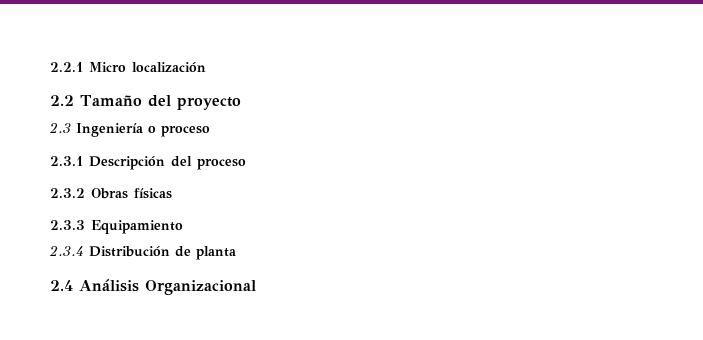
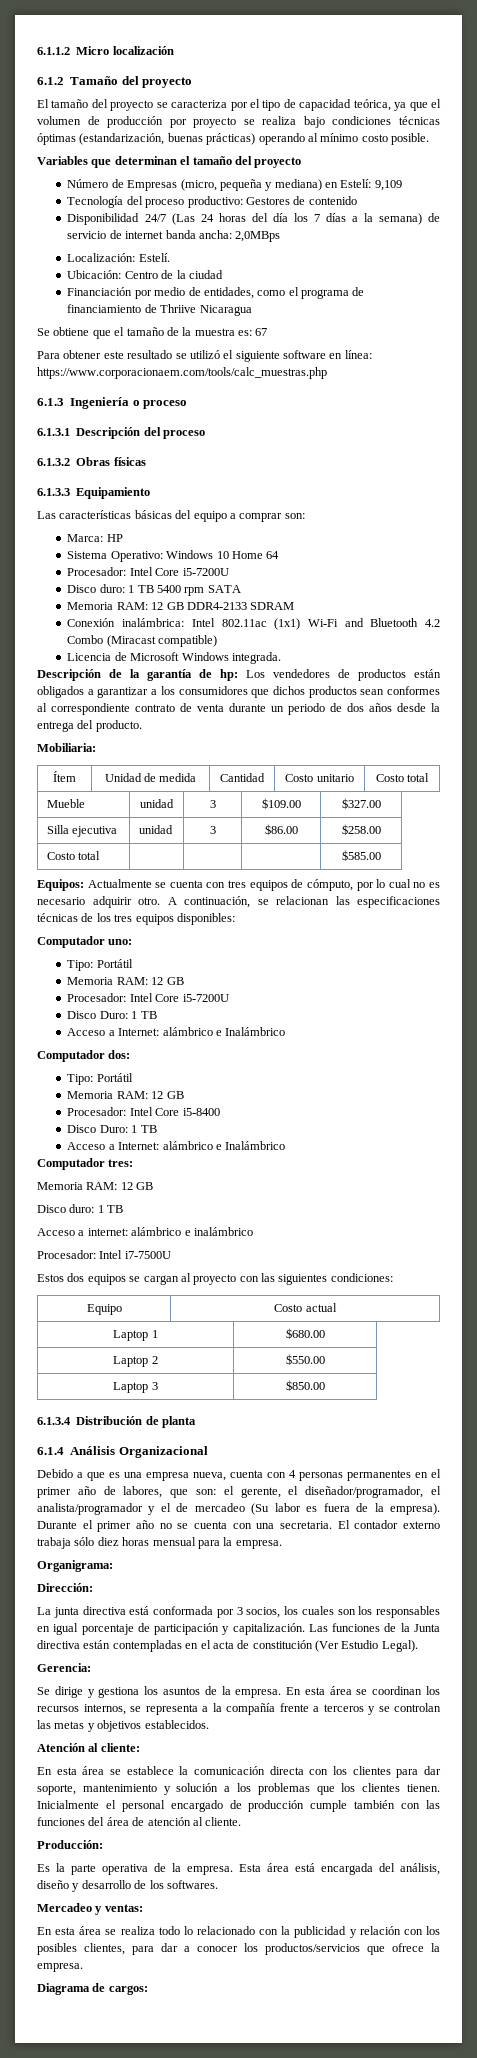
[50,62,83,72] 2.2.1 -> [37,47,70,55] 6.1.1.2
[50,95,74,106] 2.2 -> [37,77,64,85] 6.1.2
[49,122,71,133] 2.3 -> [37,99,441,111] [37,116,440,128] [37,133,429,145] [37,156,302,168] [67,179,402,191] [67,196,357,208] [67,213,440,225] [67,230,281,242] [67,253,170,262] [67,270,223,279] [67,287,365,299] [67,304,252,316] [37,327,268,339] [37,350,372,362] [37,367,327,379] [37,398,64,406] El tamaño del proyecto se caracteriza por el tipo de capacidad teórica, ya que el volumen de producción por proyecto se realiza bajo condiciones técnicas óptimas (estandarización, buenas prácticas) operando al mínimo costo posible. // Variables que determinan el tamaño del proyecto // Número de Empresas (micro, pequeña y mediana) en Estelí: 9,109 // Tecnología del proceso productivo: Gestores de contenido // Disponibilidad 24/7 (Las 24 horas del día los 7 días a la semana) de servicio de internet banda ancha: 2,0MBps // Localización: Estelí. // Ubicación: Centro de la ciudad // Financiación por medio de entidades, como el programa de financiamiento de Thriive Nicaragua // Se obtiene que el tamaño de la muestra es: 67 // Para obtener este resultado se utilizó el siguiente software en línea: https://www.corporacionaem.com/tools/calc_muestras.php // 6.1.3
[50,156,83,166] 2.3.1 -> [37,428,70,436] 6.1.3.1
[50,188,85,198] 2.3.2 -> [37,458,70,466] 6.1.3.2
[50,220,85,230] 2.3.3 -> [37,488,70,496] 6.1.3.3
[49,245,84,256] 2.3.4 -> [37,510,305,522] [67,534,123,542] [67,550,280,562] [67,567,229,576] [67,584,241,596] [67,602,295,610] [67,618,440,630] [67,635,218,647] [67,652,281,664] [37,669,441,681] [37,686,440,698] [37,703,440,715] [37,720,142,732] [37,743,96,752] [53,771,76,782] [104,773,197,782] [220,773,265,782] [285,774,354,782] [375,773,430,782] [46,799,85,808] [140,799,174,808] [209,800,216,808] [261,798,301,809] [341,798,381,809] [46,825,118,837] [138,825,173,834] [209,826,216,834] [264,824,298,835] [341,824,381,835] [46,851,101,860] [341,850,381,861] [37,879,441,891] [37,896,440,908] [37,913,235,925] [37,936,133,948] [67,959,133,971] [67,977,184,985] [67,993,229,1002] [67,1011,157,1019] [67,1027,286,1036] [37,1050,131,1062] [67,1073,133,1085] [67,1091,184,1099] [67,1107,220,1116] [67,1125,157,1133] [67,1141,286,1150] [37,1158,134,1170] [37,1182,154,1190] [37,1204,124,1213] [37,1227,253,1236] [37,1250,171,1259] [37,1273,393,1285] [86,1304,122,1315] [274,1303,337,1312] [113,1330,158,1341] [285,1328,325,1339] [113,1356,158,1367] [285,1354,325,1365] [113,1382,158,1393] [285,1380,325,1391] [37,1417,71,1425] Las características básicas del equipo a comprar son: // Marca: HP // Sistema Operativo: Windows 10 Home 64 // Procesador: Intel Core i5-7200U // Disco duro: 1 TB 5400 rpm SATA // Memoria RAM: 12 GB DDR4-2133 SDRAM // Conexión inalámbrica: Intel 802.11ac (1x1) Wi-Fi and Bluetooth 4.2 Combo (Miracast compatible) // Licencia de Microsoft Windows integrada. // Descripción de la garantía de hp: Los vendedores de productos están obligados a garantizar a los consumidores que dichos productos sean conformes al correspondiente contrato de venta durante un periodo de dos años desde la entrega del producto. // Mobiliaria: // Ítem | Unidad de medida | Cantidad | Costo unitario | Costo total // Mueble | unidad | 3 | $109.00 | $327.00 // Silla ejecutiva | unidad | 3 | $86.00 | $258.00 // Costo total | | | | $585.00 // Equipos: Actualmente se cuenta con tres equipos de cómputo, por lo cual no es necesario adquirir otro. A continuación, se relacionan las especificaciones técnicas de los tres equipos disponibles: // Computador uno: // Tipo: Portátil // Memoria RAM: 12 GB // Procesador: Intel Core i5-7200U // Disco Duro: 1 TB // Acceso a Internet: alámbrico e Inalámbrico // Computador dos: // Tipo: Portátil // Memoria RAM: 12 GB // Procesador: Intel Core i5-8400 // Disco Duro: 1 TB // Acceso a Internet: alámbrico e Inalámbrico // Computador tres: // Memoria RAM: 12 GB // Disco duro: 1 TB // Acceso a internet: alámbrico e inalámbrico // Procesador: Intel i7-7500U // Estos dos equipos se cargan al proyecto con las siguientes condiciones: // Equipo | Costo actual // Laptop 1 | $680.00 // Laptop 2 | $550.00 // Laptop 3 | $850.00 // 6.1.3.4
[50,280,73,291] 2.4 -> [37,1447,64,1455] 6.1.4
(256, 287) none -> [37,1469,441,1481] [37,1486,442,1498] [37,1503,440,1515] [37,1520,441,1532] [37,1537,282,1549] [37,1560,113,1572] [37,1583,93,1592] [37,1606,440,1618] [37,1623,440,1635] [37,1640,418,1652] [37,1663,91,1672] [37,1686,440,1698] [37,1703,441,1715] [37,1720,209,1732] [37,1743,140,1752] [37,1766,442,1778] [37,1783,441,1795] [37,1800,441,1812] [37,1817,242,1826] [37,1840,103,1849] [37,1863,440,1875] [37,1880,218,1892] [37,1903,143,1915] [37,1926,441,1938] [37,1943,440,1955] [37,1963,83,1972] [37,1983,148,1995] // Debido a que es una empresa nueva, cuenta con 4 personas permanentes en el primer año de labores, que son: el gerente, el diseñador/programador, el analista/programador y el de mercadeo (Su labor es fuera de la empresa). Durante el primer año no se cuenta con una secretaria. El contador externo trabaja sólo diez horas mensual para la empresa. // Organigrama: // Dirección: // La junta directiva está conformada por 3 socios, los cuales son los responsables en igual porcentaje de participación y capitalización. Las funciones de la Junta directiva están contempladas en el acta de constitución (Ver Estudio Legal). // Gerencia: // Se dirige y gestiona los asuntos de la empresa. En esta área se coordinan los recursos internos, se representa a la compañía frente a terceros y se controlan las metas y objetivos establecidos. // Atención al cliente: // En esta área se establece la comunicación directa con los clientes para dar soporte, mantenimiento y solución a los problemas que los clientes tienen. Inicialmente el personal encargado de producción cumple también con las funciones del área de atención al cliente. // Producción: // Es la parte operativa de la empresa. Esta área está encargada del análisis, diseño y desarrollo de los softwares. // Mercadeo y ventas: // En esta área se realiza todo lo relacionado con la publicidad y relación con los posibles clientes, para dar a conocer los productos/servicios que ofrece la empresa. // Diagrama de cargos:

